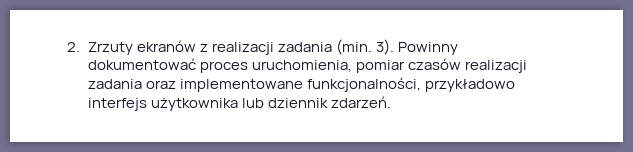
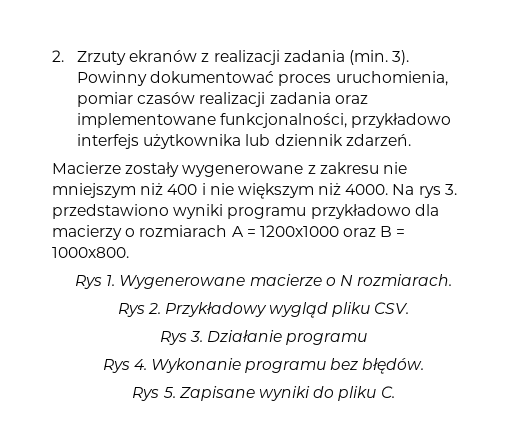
(391, 102) none -> [52,162,407,177] [52,183,457,199] [52,204,439,219] [52,225,406,240] [52,247,129,258] [74,274,453,289] [117,302,410,318] [159,330,368,345] [102,358,425,374] [132,386,395,401] // Macierze zostały wygenerowane z zakresu nie mniejszym niż 400 i nie większym niż 4000. Na rys 3. przedstawiono wyniki programu przykładowo dla macierzy o rozmiarach A = 1200x1000 oraz B = 1000x800. // Rys 1. Wygenerowane macierze o N rozmiarach. // Rys 2. Przykładowy wygląd pliku CSV. // Rys 3. Działanie programu // Rys 4. Wykonanie programu bez błędów. // Rys 5. Zapisane wyniki do pliku C.

